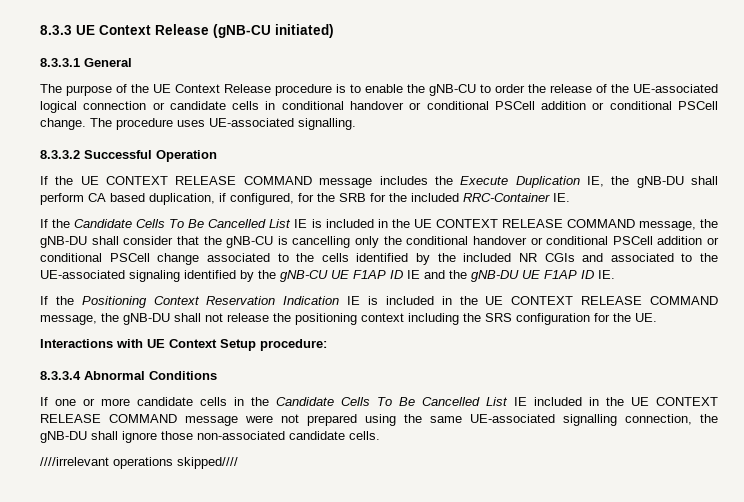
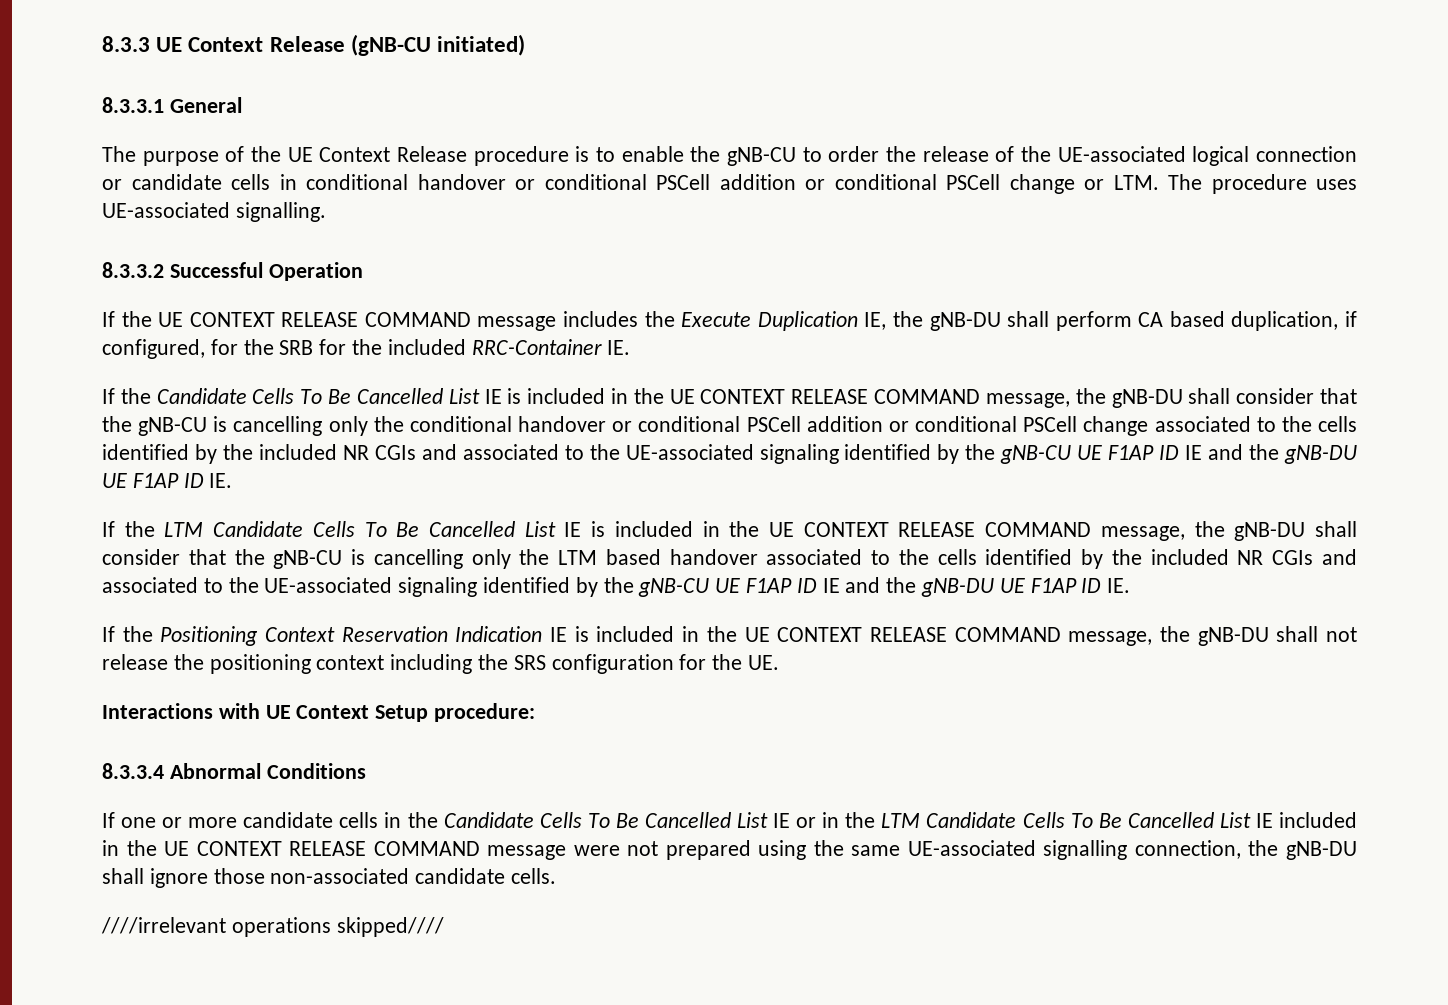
[40,118,86,130] change. -> [1009,174,1159,194] change or LTM.
(615, 274) none -> [102,521,1357,541] [102,549,1358,569] [102,577,1131,597] // If the LTM Candidate Cells To Be Cancelled List IE is included in the UE CONTEXT RELEASE COMMAND message, the gNB-DU shall consider that the gNB-CU is cancelling only the LTM based handover associated to the cells identified by the included NR CGIs and associated to the UE-associated signaling identified by the gNB-CU UE F1AP ID IE and the gNB-DU UE F1AP ID IE.
(527, 401) none -> [796,812,1273,828] or in the LTM Candidate Cells To Be Cancelled List IE

